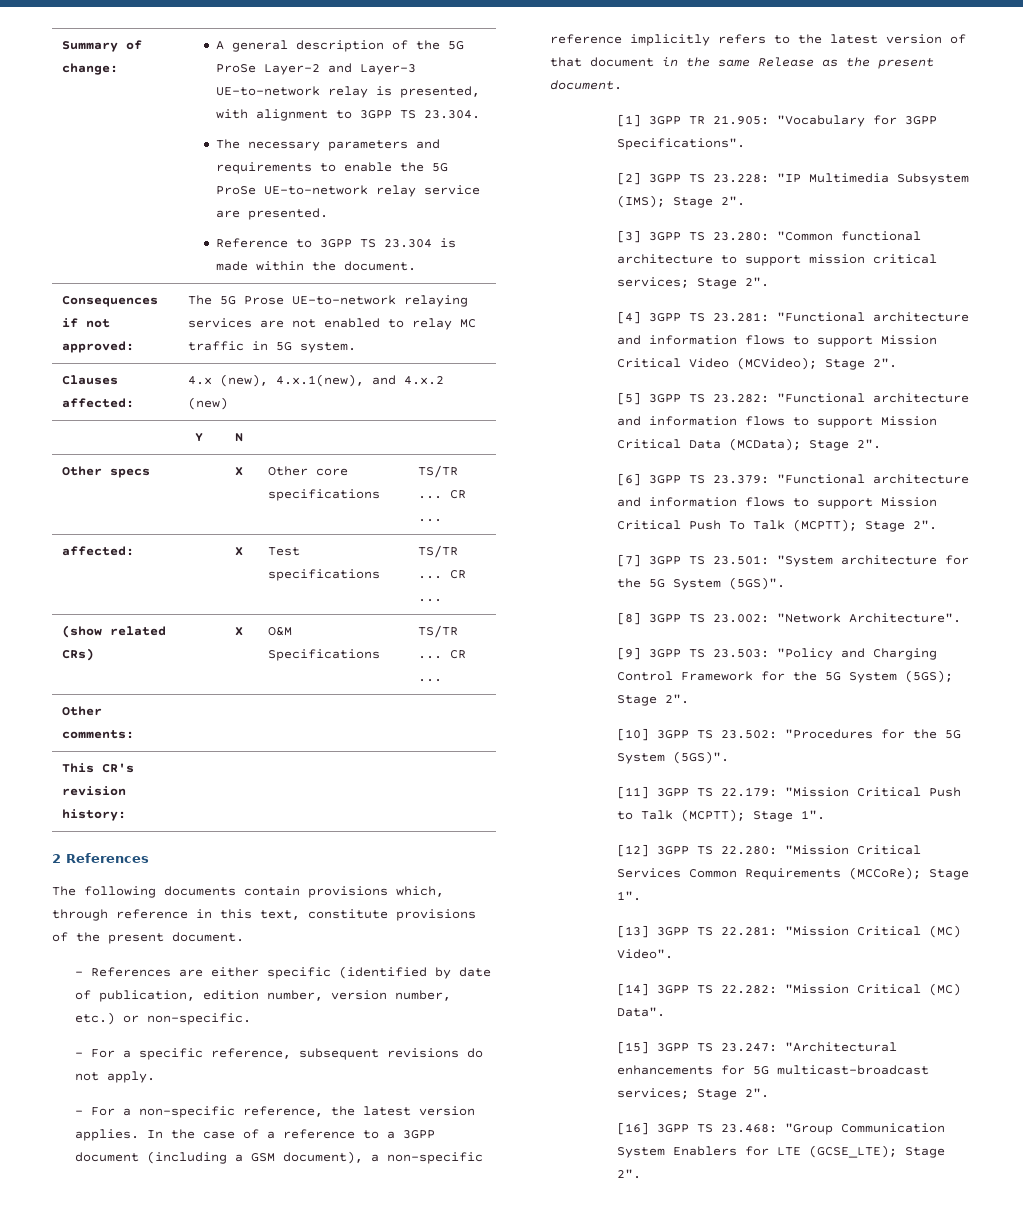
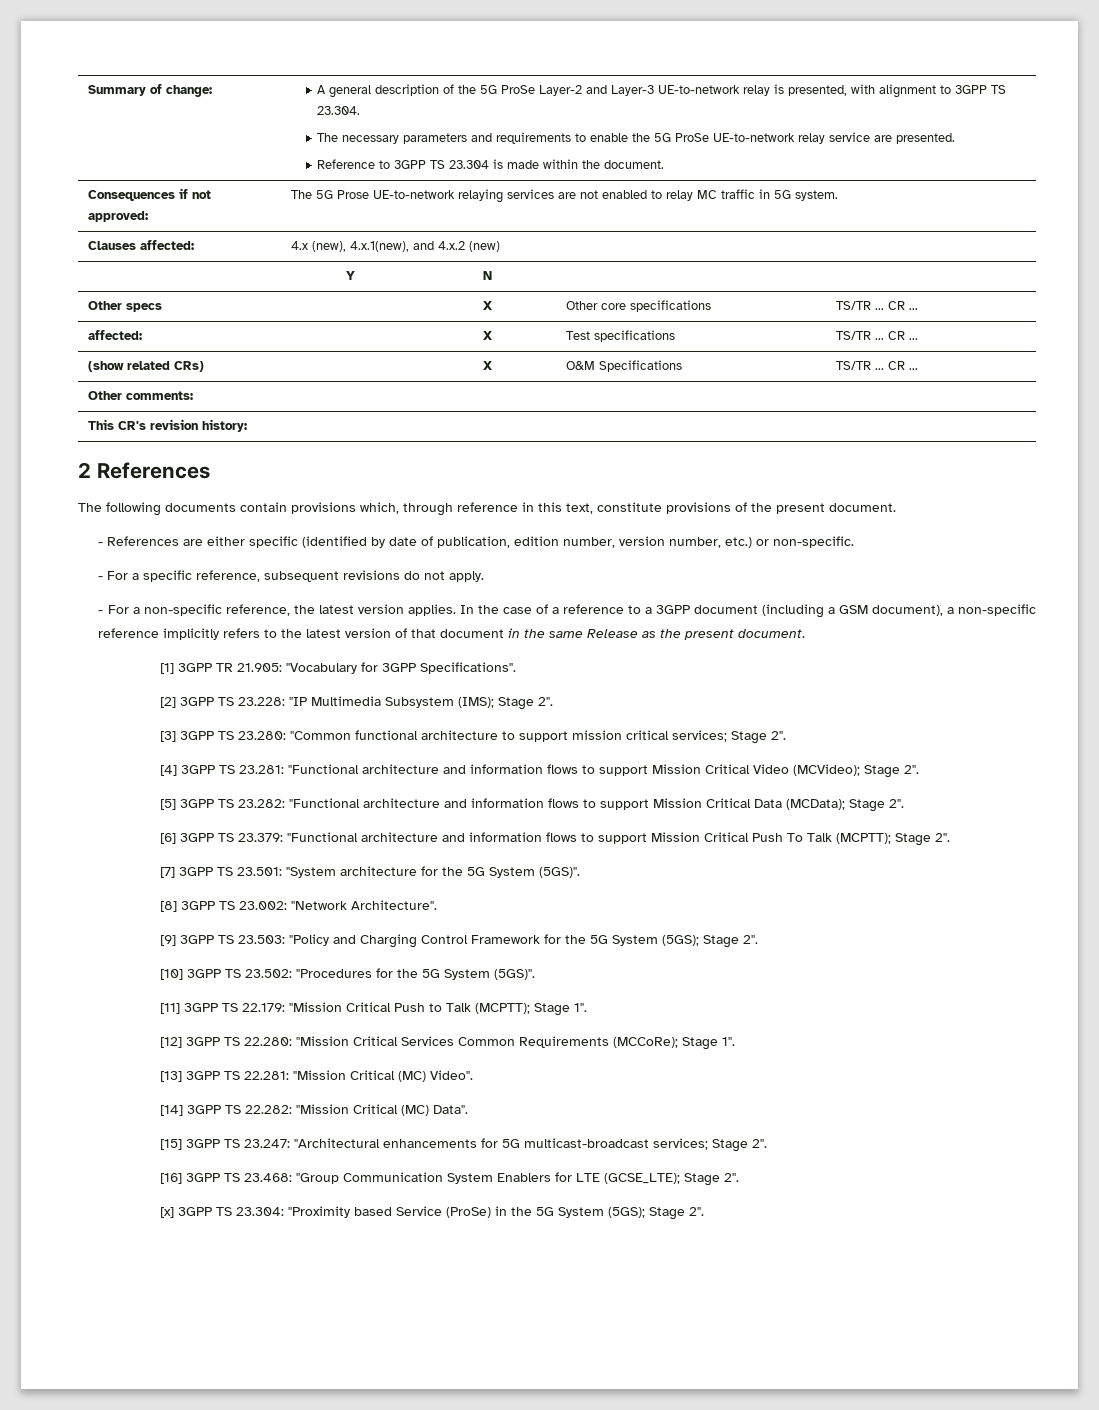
(641, 1174) none -> [159,1206,704,1220] // [x] 3GPP TS 23.304: "Proximity based Service (ProSe) in the 5G System (5GS); Stage 2".

